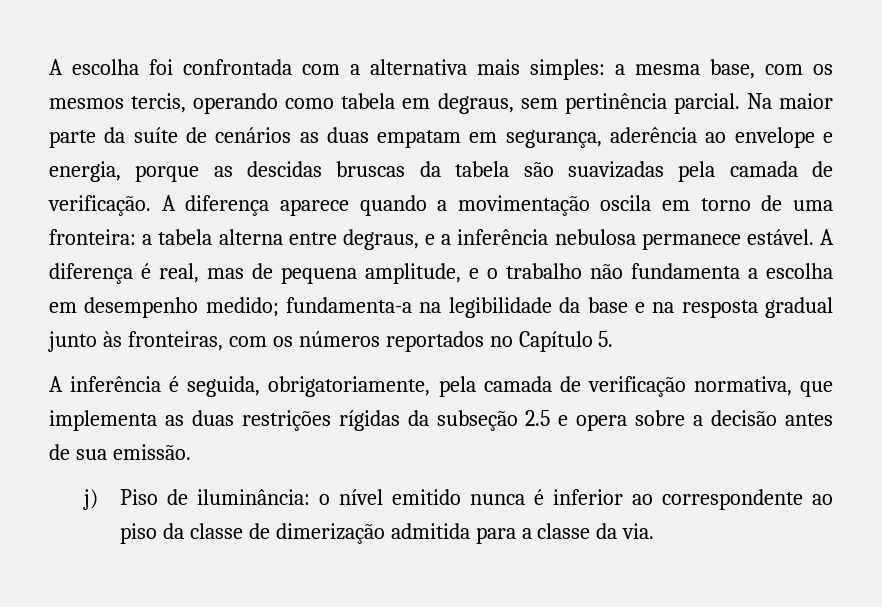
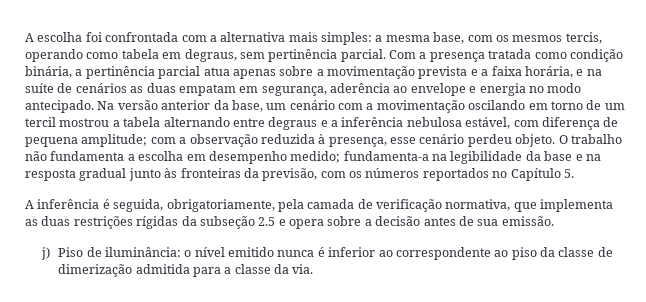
[746,93,833,109] [49,127,126,148] Na maior parte da -> [389,49,623,62] [25,66,602,79] Com a presença tratada como condição binária, a pertinência parcial atua apenas sobre a movimentação prevista e a faixa horária, e na
[49,161,834,182] [48,195,652,216] energia, porque as descidas bruscas da tabela são suavizadas pela camada de verificação. A diferença aparece quando a movimentação oscila -> [479,83,582,96] [25,100,526,113] energia no modo antecipado. Na versão anterior da base, um cenário com a movimentação oscilando
[792,200,833,211] [49,229,834,250] [49,263,498,284] uma fronteira: a tabela alterna entre degraus, e a inferência nebulosa permanece estável. A diferença é real, mas de pequena amplitude, e o -> [604,103,625,110] [25,117,619,130] [25,134,568,147] um tercil mostrou a tabela alternando entre degraus e a inferência nebulosa estável, com diferença de pequena amplitude; com a observação reduzida à presença, esse cenário perdeu objeto. O
[127,331,223,351] fronteiras, -> [180,168,318,181] fronteiras da previsão,

